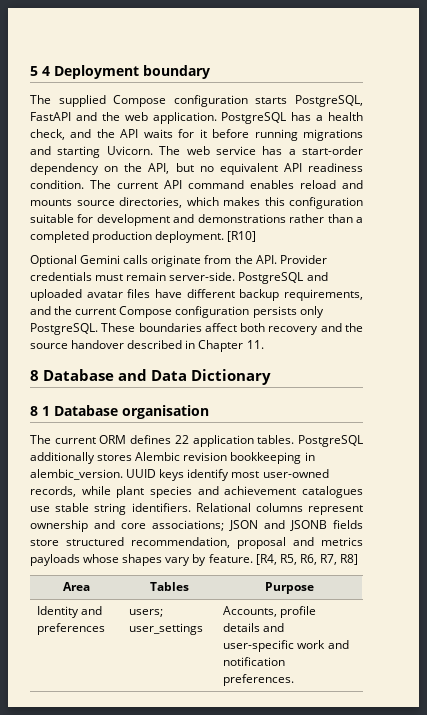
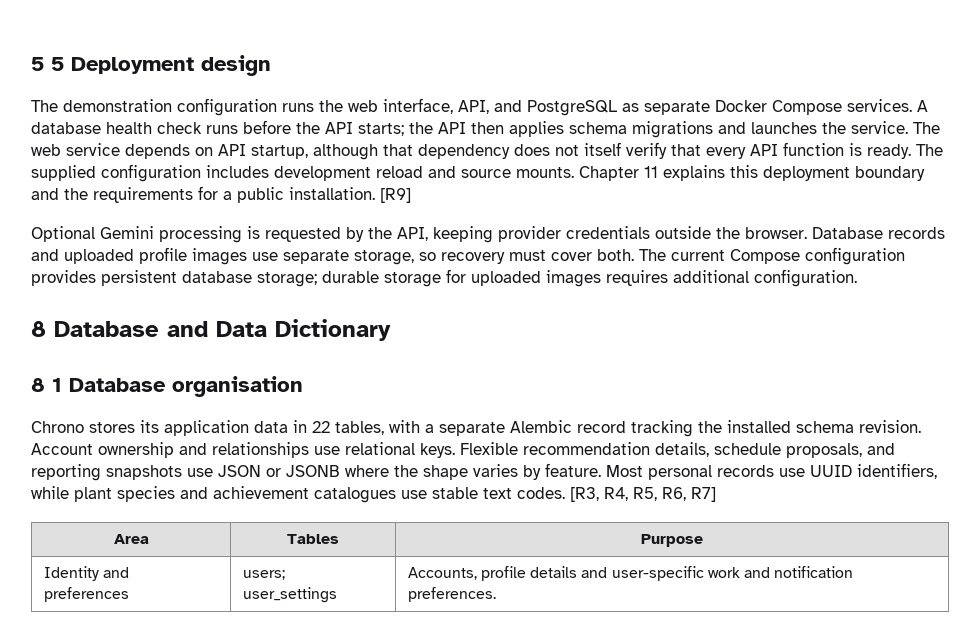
[30,65,210,79] [30,95,363,107] [30,112,363,124] [30,129,364,141] [30,146,363,158] [30,163,363,175] [30,180,363,189] [30,197,363,209] [30,214,363,226] [30,231,257,243] [30,255,327,267] [30,272,328,284] [30,289,363,301] [30,306,324,318] [30,323,363,335] [30,340,264,352] 5 4 Deployment boundary // The supplied Compose configuration starts PostgreSQL, FastAPI and the web application. PostgreSQL has a health check, and the API waits for it before running migrations and starting Uvicorn. The web service has a start-order dependency on the API, but no equivalent API readiness condition. The current API command enables reload and mounts source directories, which makes this configuration suitable for development and demonstrations rather than a completed production deployment. [R10] // Optional Gemini calls originate from the API. Provider credentials must remain server-side. PostgreSQL and uploaded avatar files have different backup requirements, and the current Compose configuration persists only PostgreSQL. These boundaries affect both recovery and the source handover described in Chapter 11. -> [31,55,271,76] [31,98,928,116] [31,120,940,138] [31,142,943,160] [31,164,925,182] [31,186,411,203] [31,226,945,243] [31,247,905,265] [31,269,857,287] 5 5 Deployment design // The demonstration configuration runs the web interface, API, and PostgreSQL as separate Docker Compose services. A database health check runs before the API starts; the API then applies schema migrations and launches the service. The web service depends on API startup, although that dependency does not itself verify that every API function is ready. The supplied configuration includes development reload and source mounts. Chapter 11 explains this deployment boundary and the requirements for a public installation. [R9] // Optional Gemini processing is requested by the API, keeping provider credentials outside the browser. Database records and uploaded profile images use separate storage, so recovery must cover both. The current Compose configuration provides persistent database storage; durable storage for uploaded images requires additional configuration.
[30,435,363,447] [30,452,315,464] [30,469,329,481] [30,486,76,497] The current ORM defines 22 application tables. PostgreSQL additionally stores Alembic revision bookkeeping in alembic_version. UUID keys identify most user-owned records, -> [31,420,921,437] [31,442,895,458] [31,463,937,481] Chrono stores its application data in 22 tables, with a separate Alembic record tracking the installed schema revision. Account ownership and relationships use relational keys. Flexible recommendation details, schedule proposals, and reporting snapshots use JSON or JSONB where the shape varies by feature. Most personal records use UUID identifiers,
[94,503,363,515] [30,520,363,532] [30,537,363,549] [30,554,359,566] string identifiers. Relational columns represent ownership and core associations; JSON and JSONB fields store structured recommendation, proposal and metrics payloads whose shapes vary by feature. [R4, R5, R6, R7, R8] -> [483,487,716,502] text codes. [R3, R4, R5, R6, R7]

